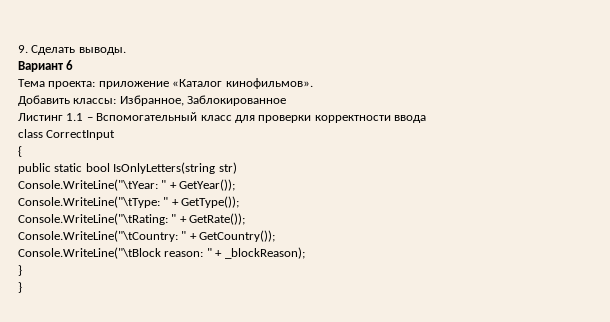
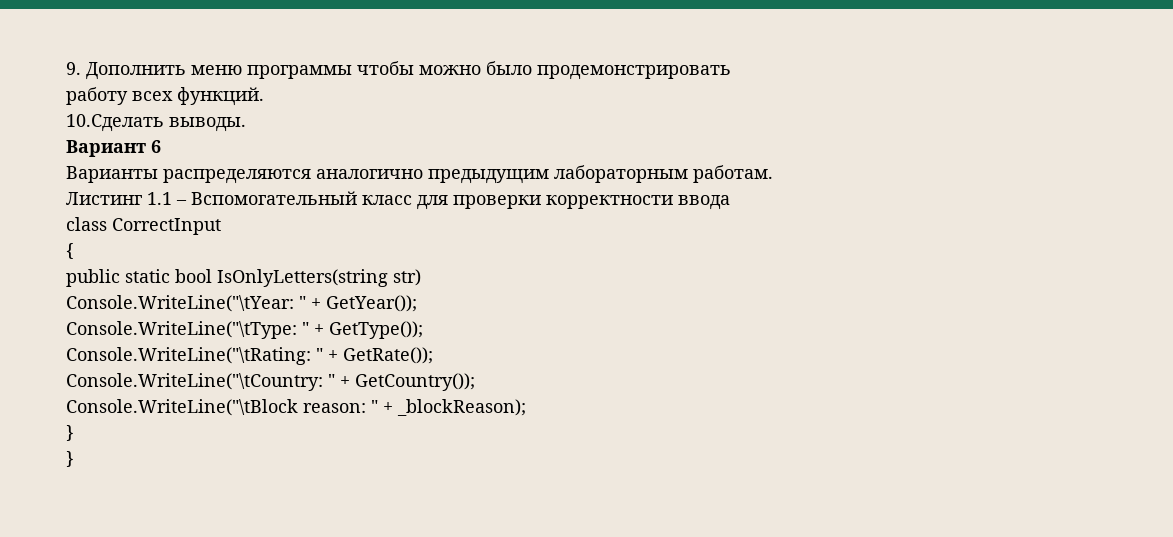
[31,45,126,55] [18,60,74,72] [18,78,313,89] [18,95,287,106] Сделать выводы. // Вариант 6 // Тема проекта: приложение «Каталог кинофильмов». // Добавить классы: Избранное, Заблокированное -> [86,61,731,80] [66,87,264,106] [66,114,246,132] [66,140,161,157] [66,165,773,184] Дополнить меню программы чтобы можно было продемонстрировать // работу всех функций. // 10.Сделать выводы. // Вариант 6 // Варианты распределяются аналогично предыдущим лабораторным работам.

